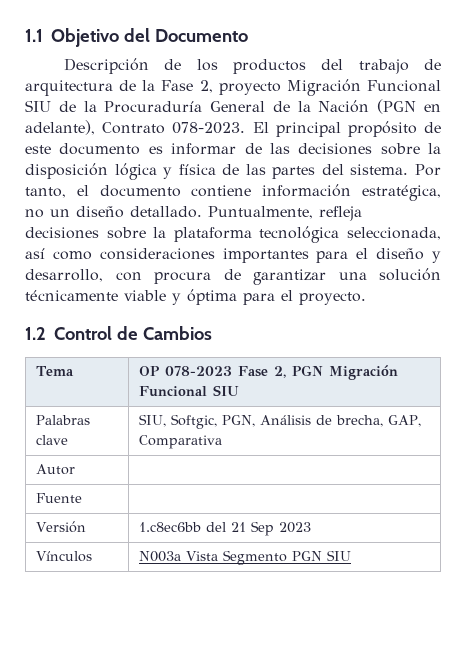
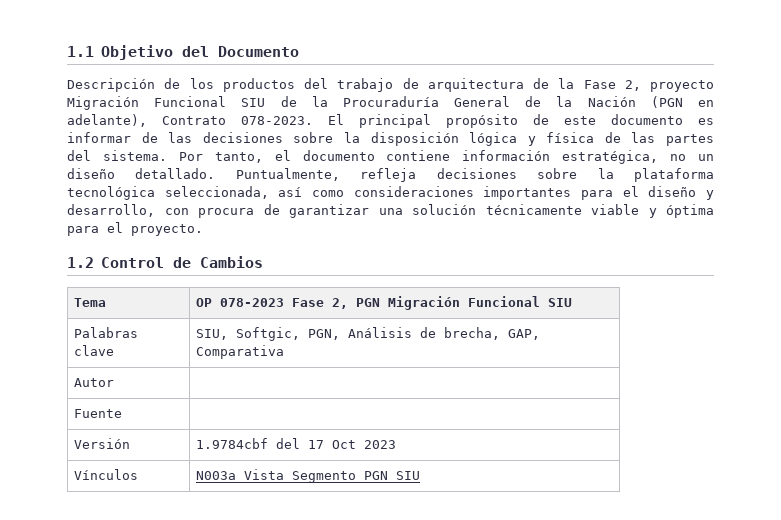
[138,521,274,536] 1.c8ec6bb del 21 Sep -> [195,438,356,449] 1.9784cbf del 17 Oct

